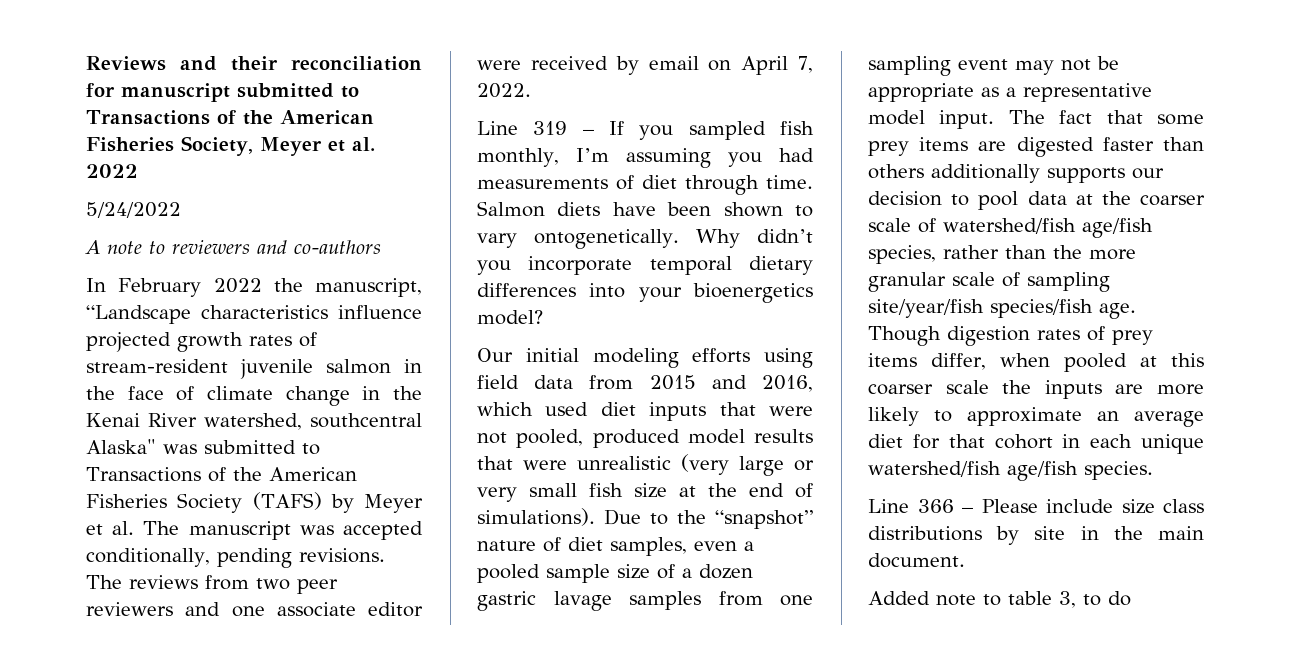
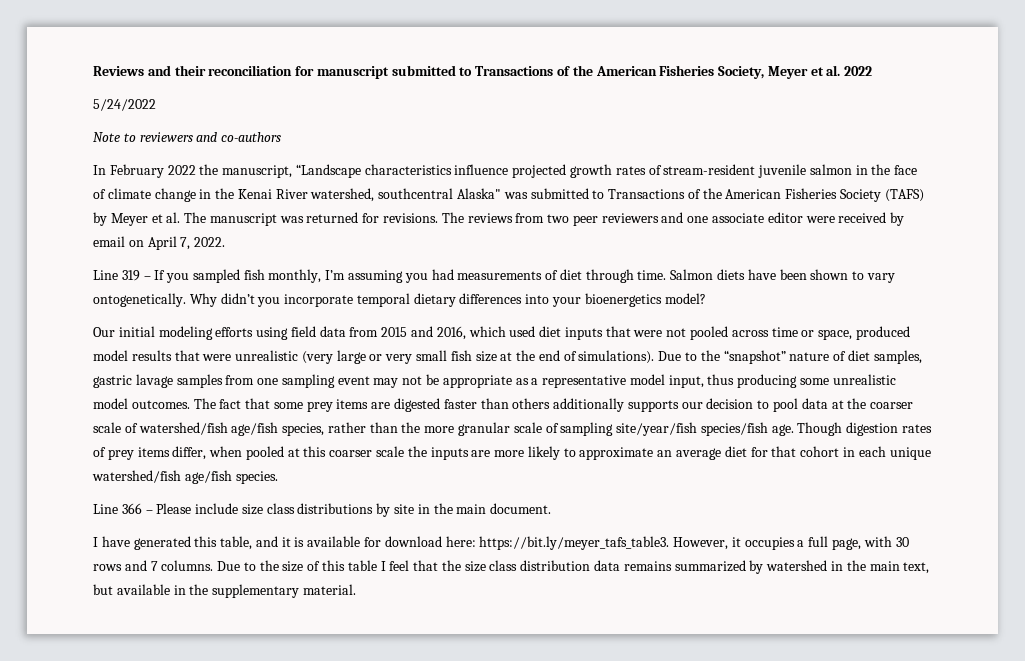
[85,240,142,254] A note -> [93,132,120,142] Note
[343,521,423,540] [86,548,292,568] accepted conditionally, pending -> [306,212,380,223] returned for
[516,429,584,448] pooled, -> [690,326,853,340] pooled across time or space,
[694,541,754,551] [477,564,753,583] even a pooled sample size of a dozen -> (922, 357) none
[939,110,995,129] input. -> [668,374,896,388] [93,398,190,409] input, thus producing some unrealistic model outcomes.
[868,591,1131,608] Added note to table 3, to do -> [93,536,909,550] [93,560,930,574] [93,584,356,598] I have generated this table, and it is available for download here: https://bit.ly/meyer_tafs_table3. However, it occupies a full page, with 30 rows and 7 columns. Due to the size of this table I feel that the size class distribution data remains summarized by watershed in the main text, but available in the supplementary material.

